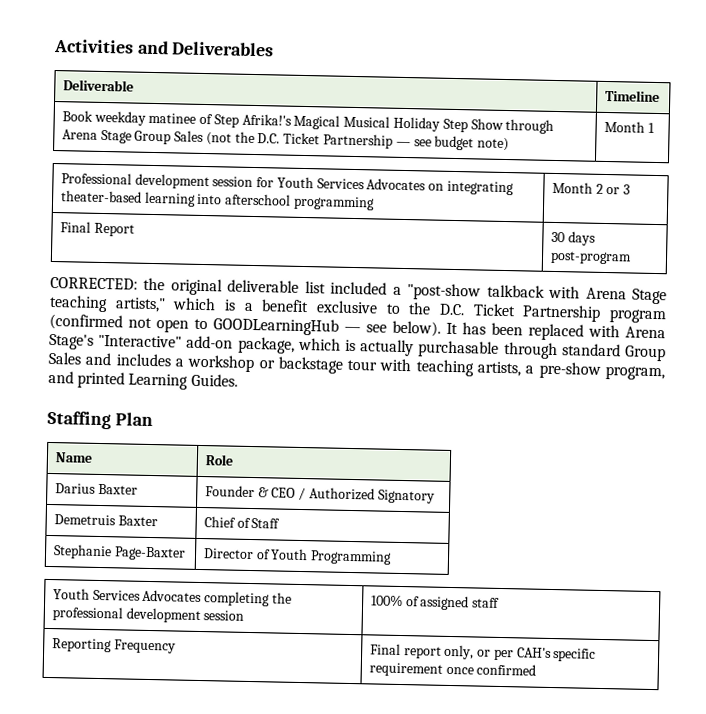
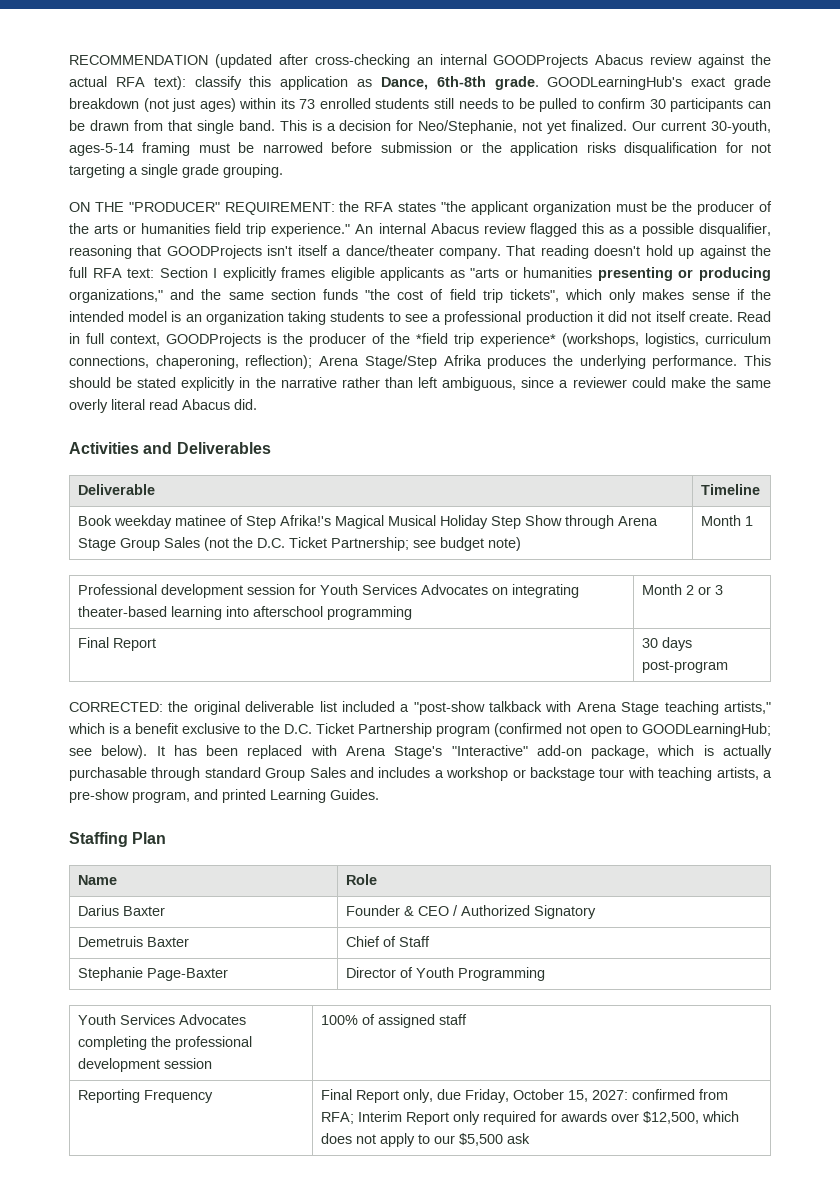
(54, 46) none -> [69,54,771,68] [69,76,771,90] [69,98,771,112] [69,120,772,134] [69,142,771,156] [69,164,283,178] [69,201,772,215] [69,223,771,237] [69,245,772,259] [69,267,771,281] [69,289,771,303] [69,311,772,325] [69,333,771,347] [69,355,771,369] [69,377,772,391] [69,399,257,413] RECOMMENDATION (updated after cross-checking an internal GOODProjects Abacus review against the actual RFA text): classify this application as Dance, 6th-8th grade. GOODLearningHub's exact grade breakdown (not just ages) within its 73 enrolled students still needs to be pulled to confirm 30 participants can be drawn from that single band. This is a decision for Neo/Stephanie, not yet finalized. Our current 30-youth, ages-5-14 framing must be narrowed before submission or the application risks disqualification for not targeting a single grade grouping. // ON THE "PRODUCER" REQUIREMENT: the RFA states "the applicant organization must be the producer of the arts or humanities field trip experience." An internal Abacus review flagged this as a possible disqualifier, reasoning that GOODProjects isn't itself a dance/theater company. That reading doesn't hold up against the full RFA text: Section I explicitly frames eligible applicants as "arts or humanities presenting or producing organizations," and the same section funds "the cost of field trip tickets", which only makes sense if the intended model is an organization taking students to see a professional production it did not itself create. Read in full context, GOODProjects is the producer of the *field trip experience* (workshops, logistics, curriculum connections, chaperoning, reflection); Arena Stage/Step Afrika produces the underlying performance. This should be stated explicitly in the narrative rather than left ambiguous, since a reviewer could make the same overly literal read Abacus did. //
[322,133,411,149] Partnership — -> [330,537,409,551] Partnership;
[213,317,361,336] GOODLearningHub — -> [642,723,771,737] GOODLearningHub;
[403,644,597,662] [368,662,537,677] report only, or per CAH's specific requirement once confirmed -> [355,1089,728,1103] [320,1111,739,1125] [320,1133,530,1147] Report only, due Friday, October 15, 2027: confirmed from RFA; Interim Report only required for awards over $12,500, which does not apply to our $5,500 ask

